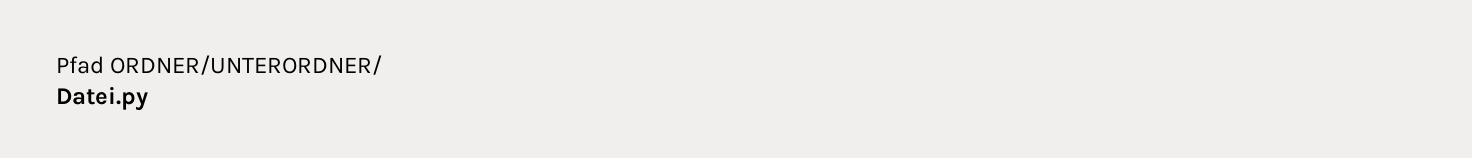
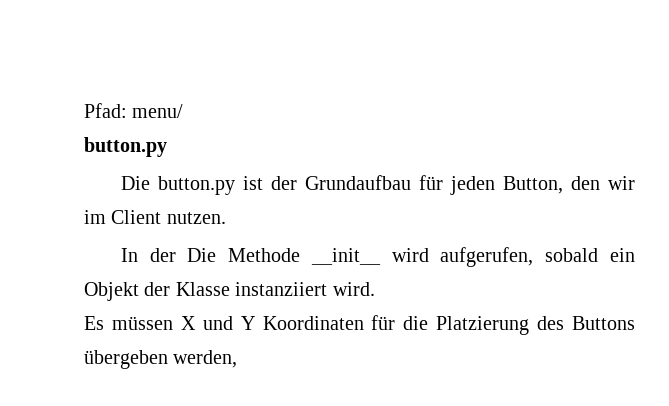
[56,55,383,75] [56,86,148,111] Pfad ORDNER/UNTERORDNER/ // Datei.py -> [84,103,184,118] [84,137,167,157] [120,175,635,195] [84,210,226,224] [120,247,635,267] [84,282,375,301] [84,315,635,335] [84,350,238,369] Pfad: menu/ // button.py // Die button.py ist der Grundaufbau für jeden Button, den wir im Client nutzen. // In der Die Methode __init__ wird aufgerufen, sobald ein Objekt der Klasse instanziiert wird. // Es müssen X und Y Koordinaten für die Platzierung des Buttons übergeben werden,

